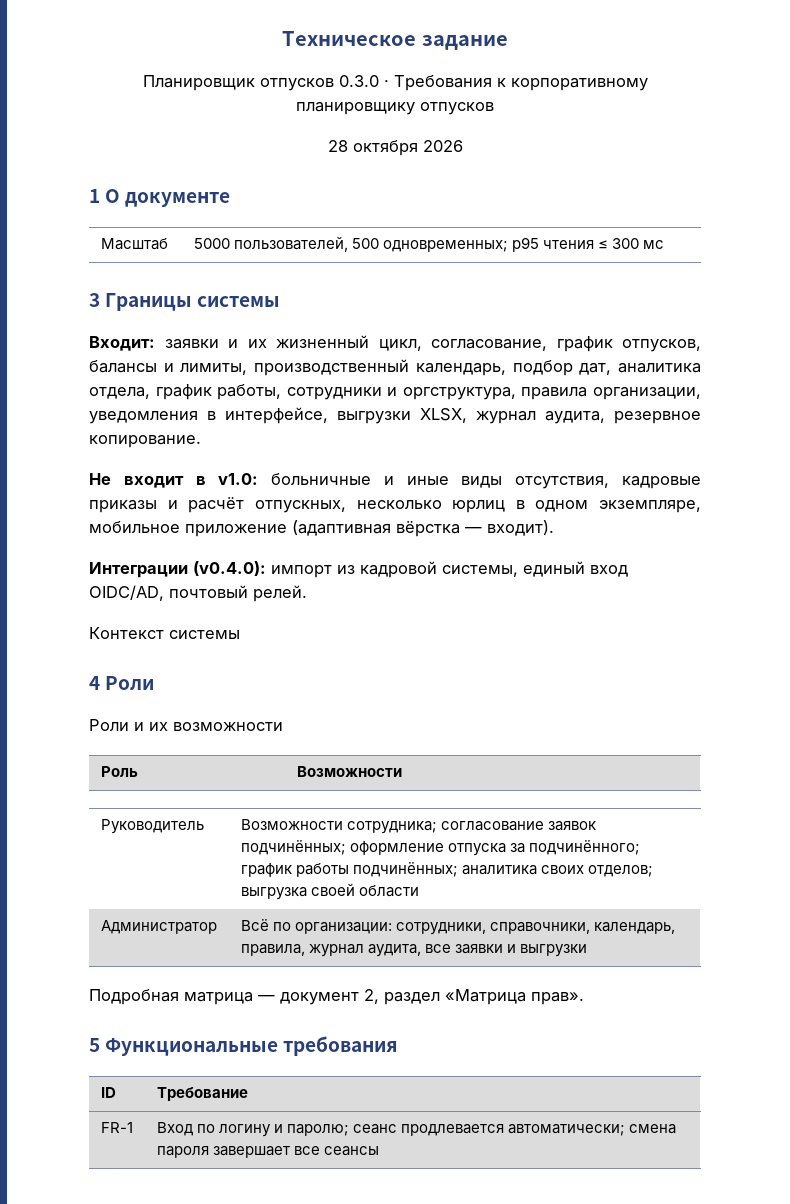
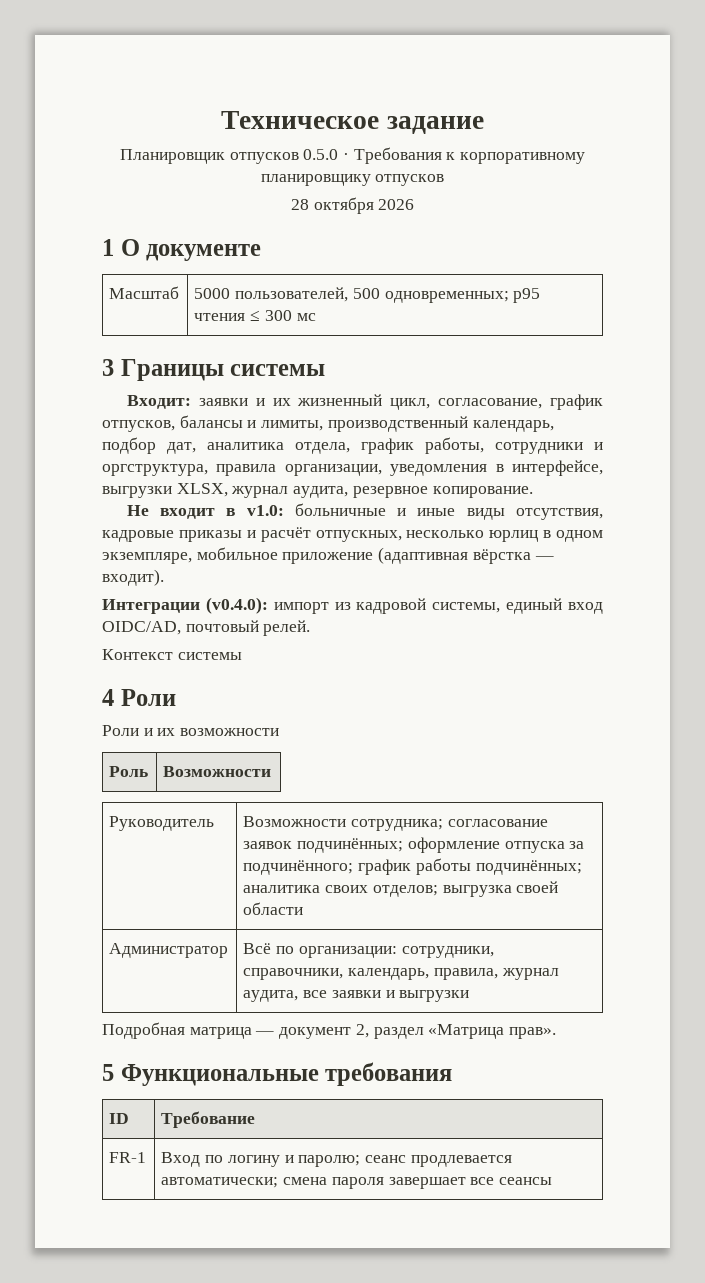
[338,75,379,87] 0.3.0 -> [303,149,339,160] 0.5.0

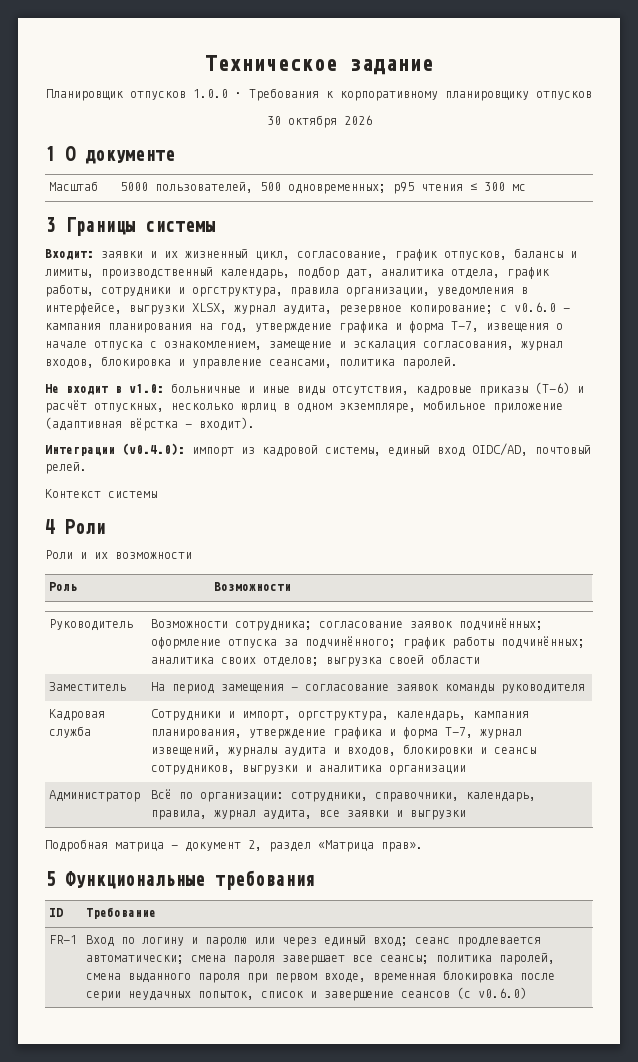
[303,149,339,160] 0.5.0 -> [193,89,228,98] 1.0.0
[290,199,309,210] 28 -> [266,116,281,125] 30
[432,486,533,498] копирование. -> [409,302,570,315] [45,321,563,333] [45,341,563,351] [45,356,458,369] копирование; с v0.6.0 — кампания планирования на год, утверждение графика и форма Т-7, извещения о начале отпуска с ознакомлением, замещение и эскалация согласования, журнал входов, блокировка и управление сеансами, политика паролей.
(242, 536) none -> [535,382,570,394] (Т-6)
(304, 908) none -> [49,682,127,691] [151,682,586,694] [49,709,106,721] [49,726,92,738] [151,709,530,721] [151,727,523,739] [151,744,537,757] [151,765,467,775] // Заместитель | На период замещения — согласование заявок команды руководителя // Кадровая служба | Сотрудники и импорт, оргструктура, календарь, кампания планирования, утверждение графика и форма Т-7, журнал извещений, журналы аудита и входов, блокировки и сеансы сотрудников, выгрузки и аналитика организации
[298,1155,361,1167] паролю; -> [205,935,409,947] паролю или через единый вход;
[499,1177,553,1185] сеансы -> [380,953,556,965] [86,970,556,983] [86,987,528,1001] сеансы; политика паролей, смена выданного пароля при первом входе, временная блокировка после серии неудачных попыток, список и завершение сеансов (с v0.6.0)

